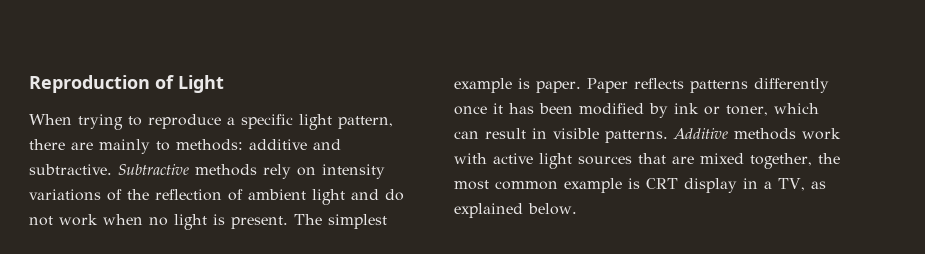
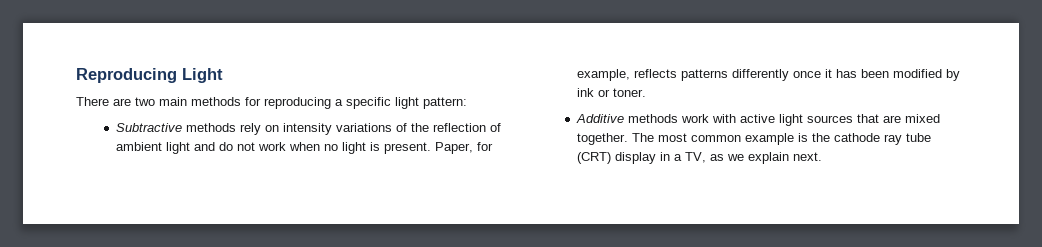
[29,75,174,93] Reproduction of -> [76,68,177,83] Reproducing
[29,114,393,130] [29,139,341,154] [29,164,112,175] When trying to reproduce a specific light pattern, there are mainly to methods: additive and subtractive. -> [76,97,467,109] There are two main methods for reproducing a specific light pattern: //
[294,214,387,229] [454,78,628,93] The simplest example is paper. Paper -> [435,142,494,154] [577,69,631,81] Paper, for example,
[726,103,819,116] [454,128,668,143] toner, which can result in visible patterns. -> [613,88,647,97] toner. //
[750,153,840,169] together, the -> [577,133,655,145] together. The
[646,178,678,189] CRT -> [812,133,932,145] [577,152,612,164] the cathode ray tube (CRT)
[454,203,577,218] explained below. -> [727,152,823,164] we explain next.

